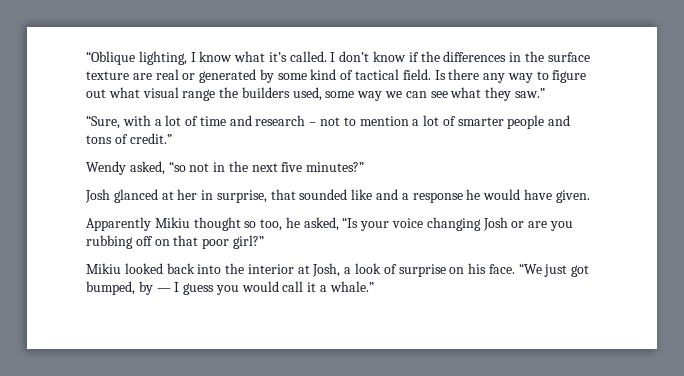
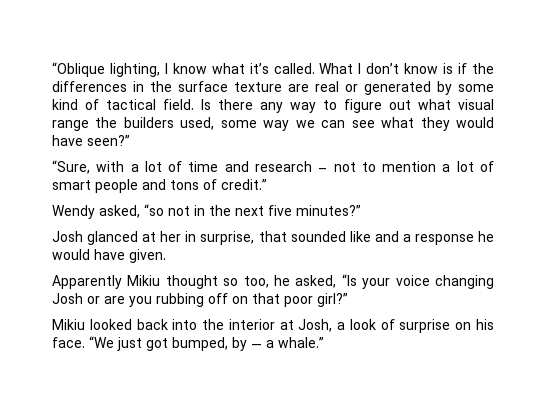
(327, 56) none -> [319,63,354,74] What
(407, 56) none -> [443,63,454,74] is
[514,88,545,98] saw.” -> [455,117,494,128] [52,135,130,146] would have seen?”
[457,117,504,126] smarter -> [52,180,91,190] smart
[174,281,317,295] I guess you would call it -> (262, 346) none

